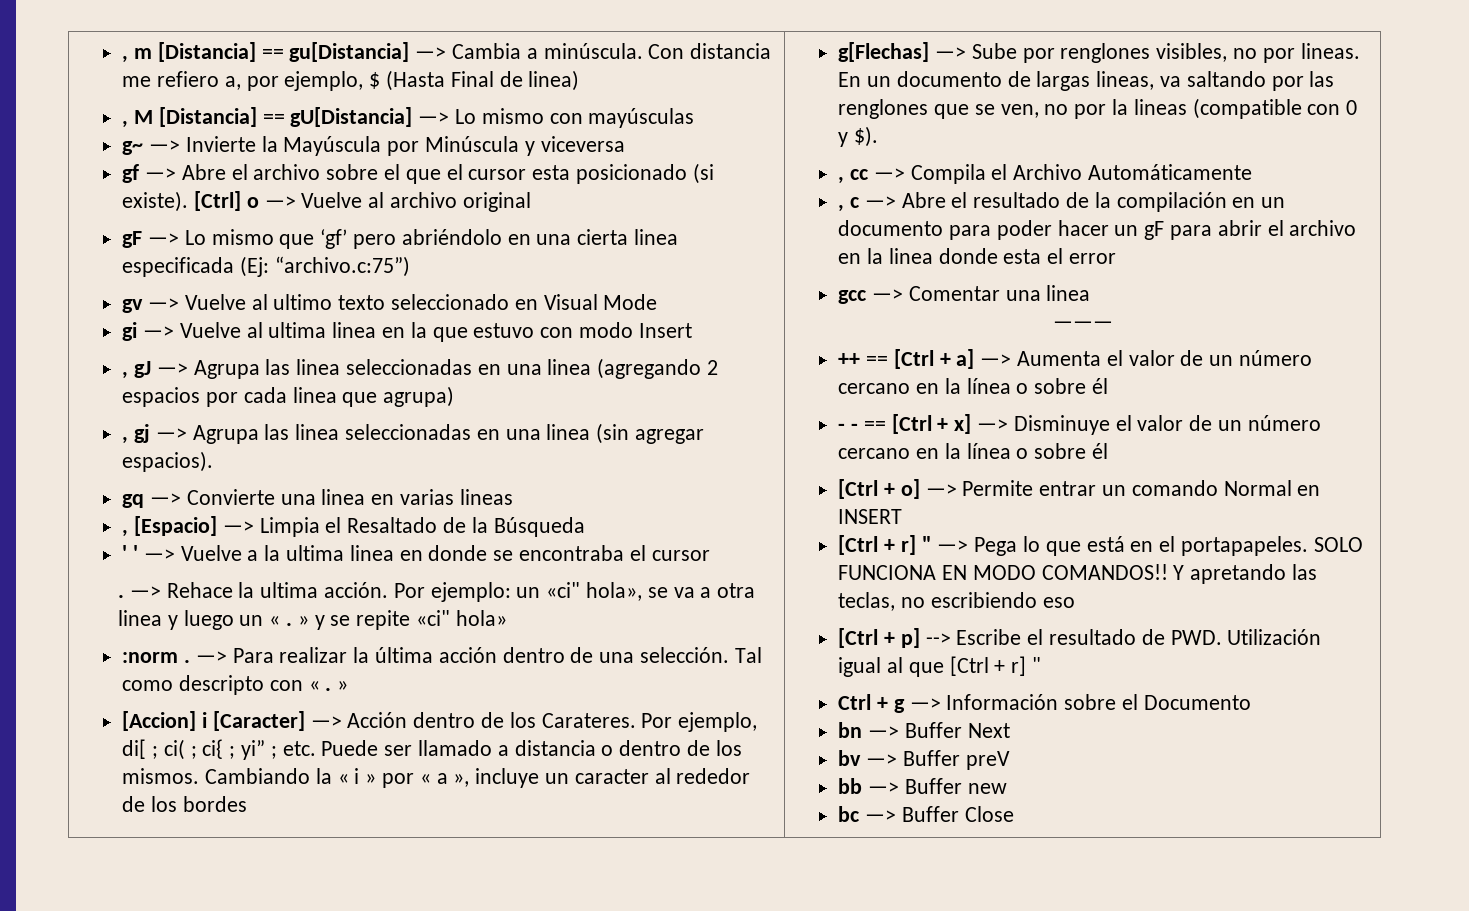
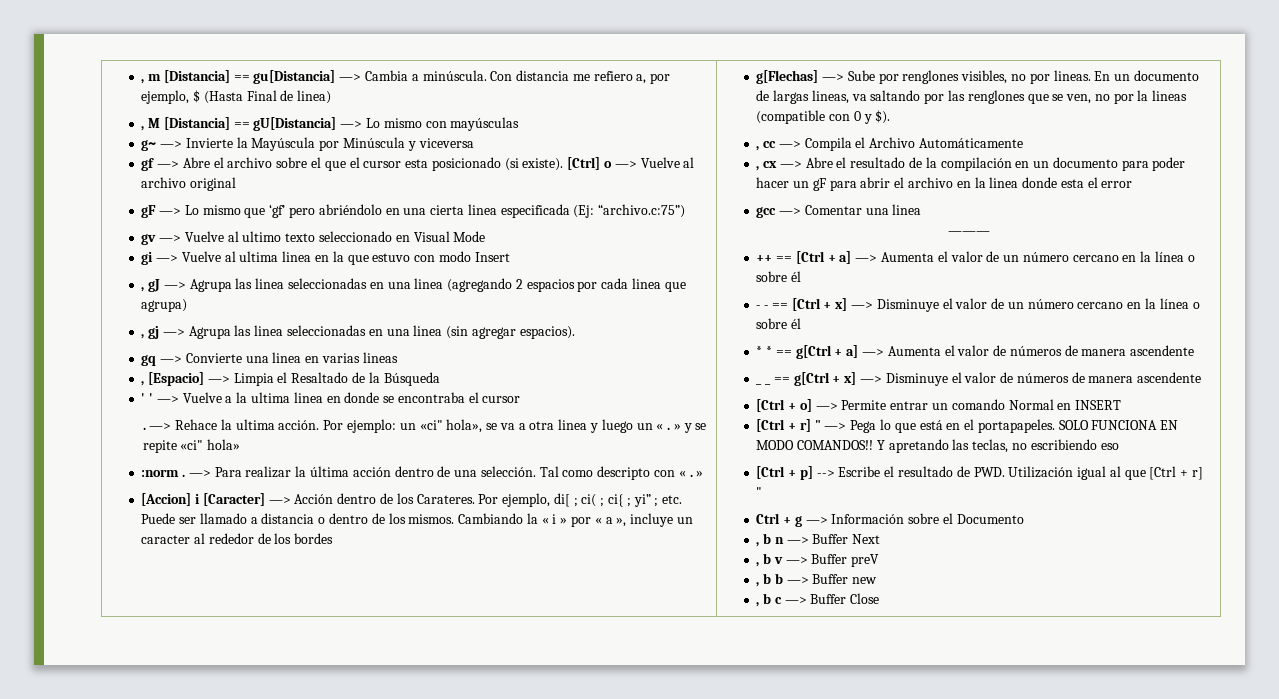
[849,197,859,208] c -> [763,161,778,168] cx
(1108, 451) none -> [756,345,1195,359] [756,383,772,385] [773,372,1202,386] // * * == g[Ctrl + a] —> Aumenta el valor de números de manera ascendente // _ _ == g[Ctrl + x] —> Disminuye el valor de números de manera ascendente
[838,722,863,738] bn -> [756,533,784,547] , b n
[838,750,862,766] bv -> [756,553,783,567] , b v
[838,778,863,794] bb -> [756,573,783,587] , b b
[838,806,860,822] bc -> [756,593,782,607] , b c

